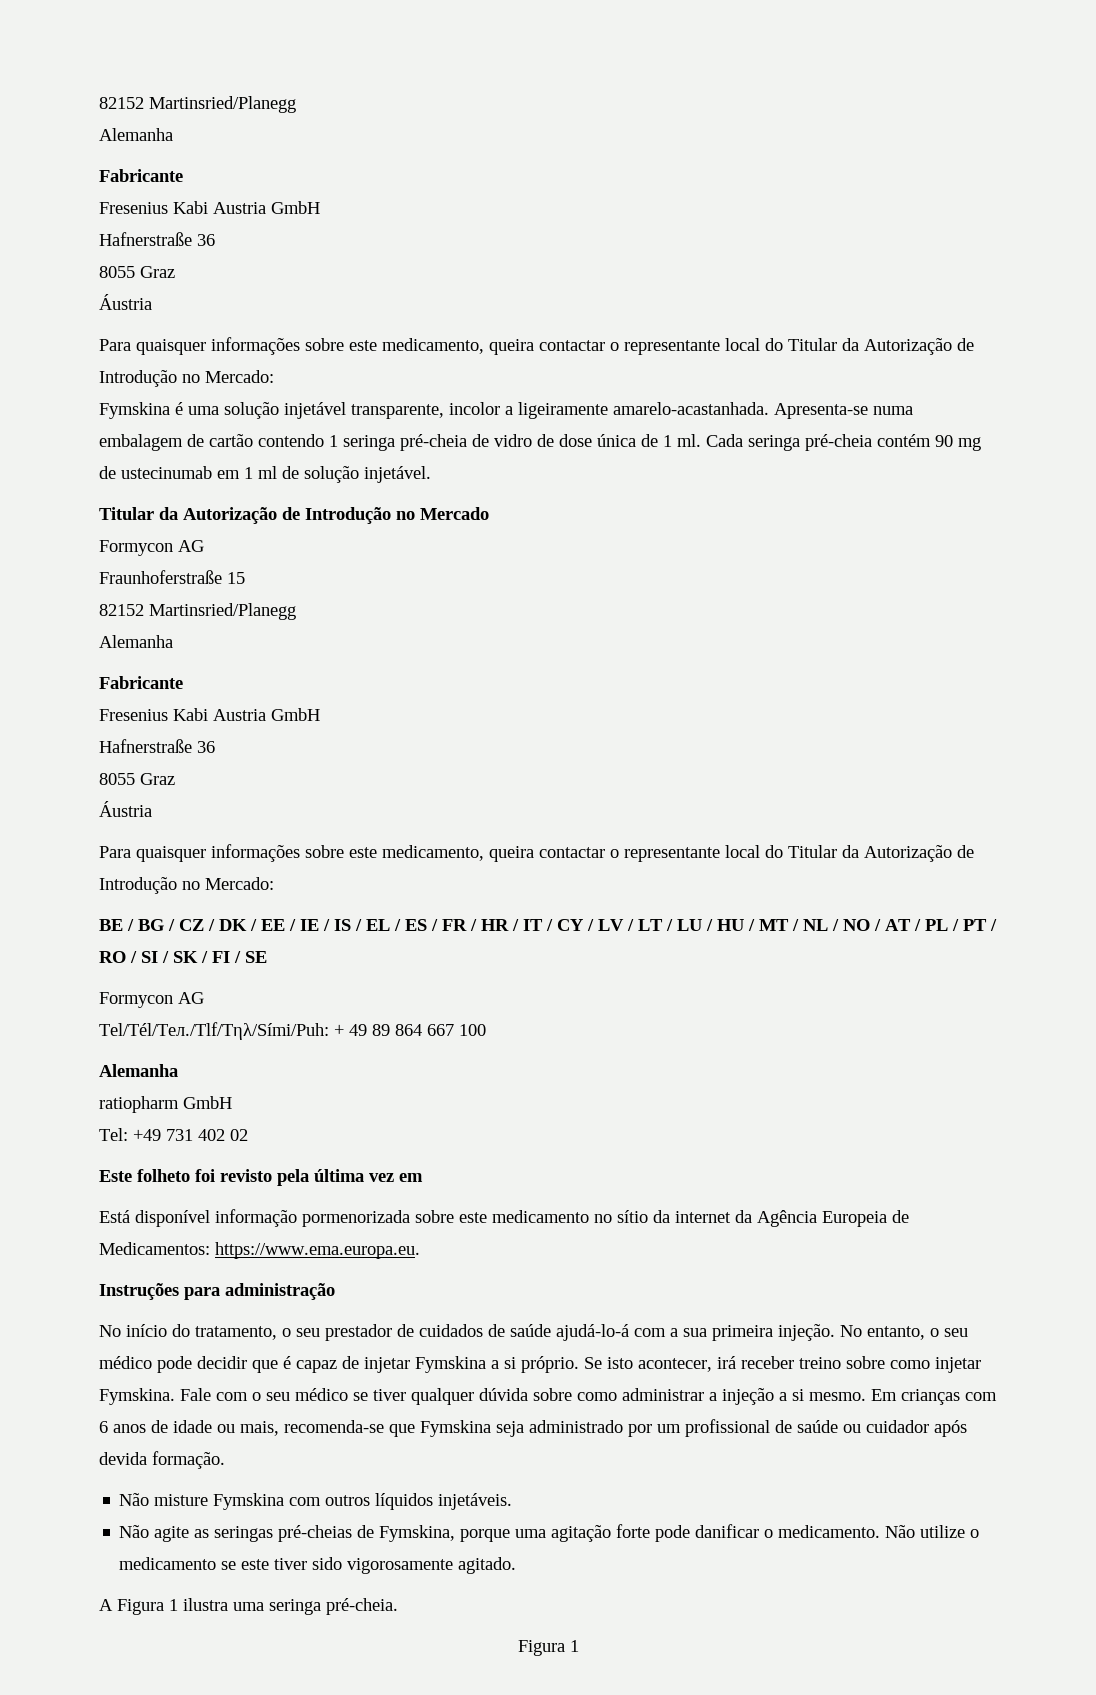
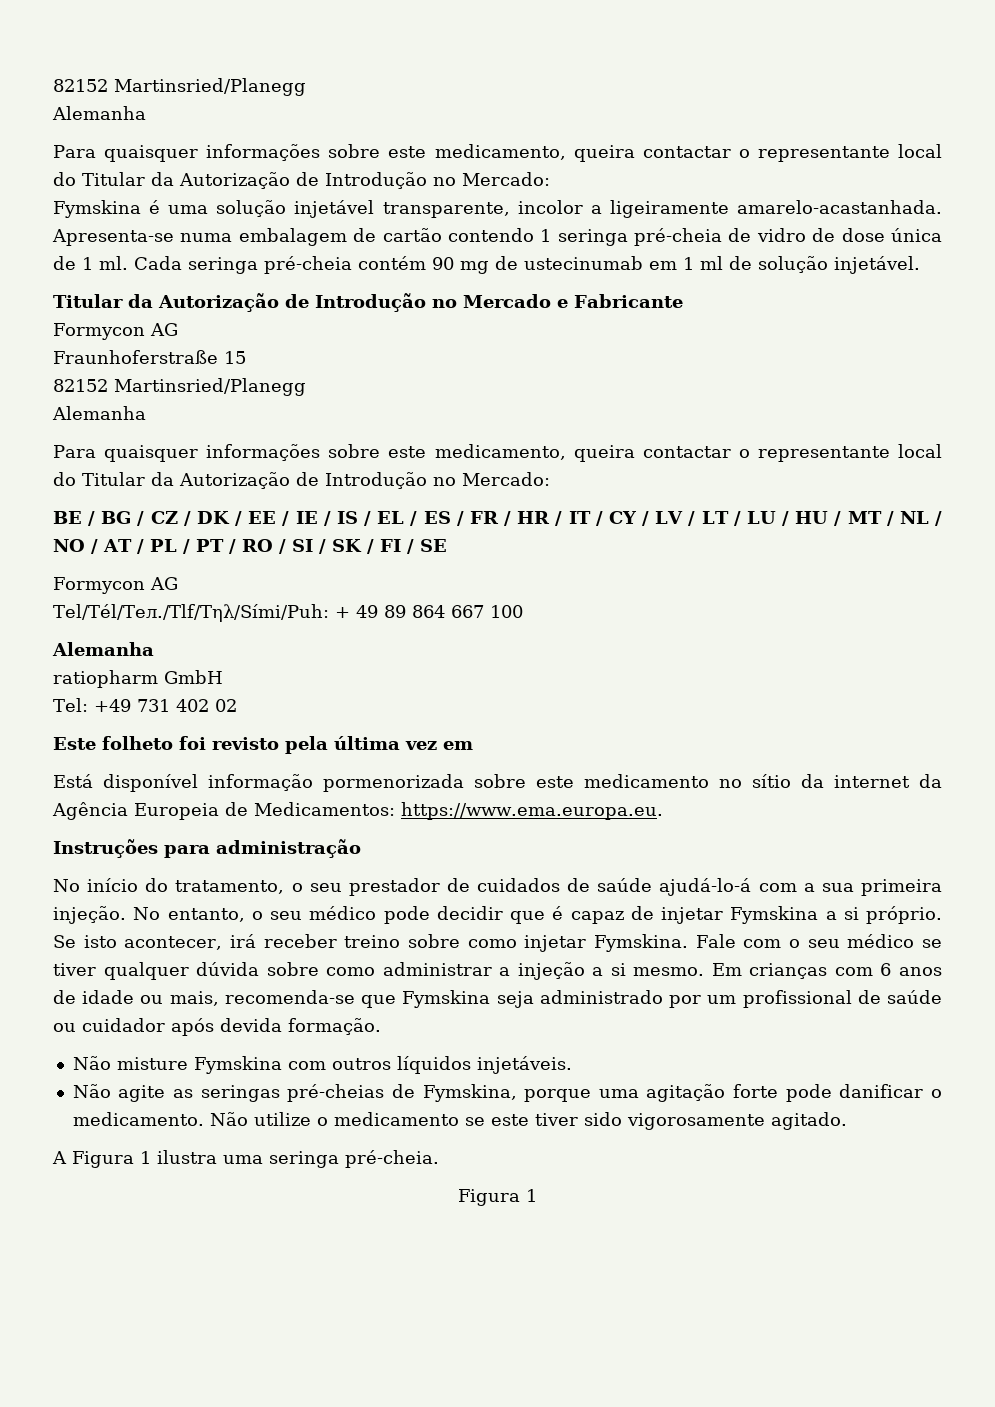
[99,96,296,113] [99,128,173,141] [99,169,183,182] [99,201,320,214] [99,232,215,246] [99,266,175,278] [99,294,152,310] 82152 Martinsried/Planegg // Alemanha // Fabricante // Fresenius Kabi Austria GmbH // Hafnerstraße 36 // 8055 Graz // Áustria -> [53,78,306,96] [52,106,146,120] 82152 Martinsried/Planegg // Alemanha
(489, 513) none -> [557,294,683,308] e Fabricante
[99,676,183,689] [99,708,320,721] [99,739,215,753] [99,773,175,785] [99,801,152,817] // Fabricante // Fresenius Kabi Austria GmbH // Hafnerstraße 36 // 8055 Graz // Áustria -> (146, 413) none

